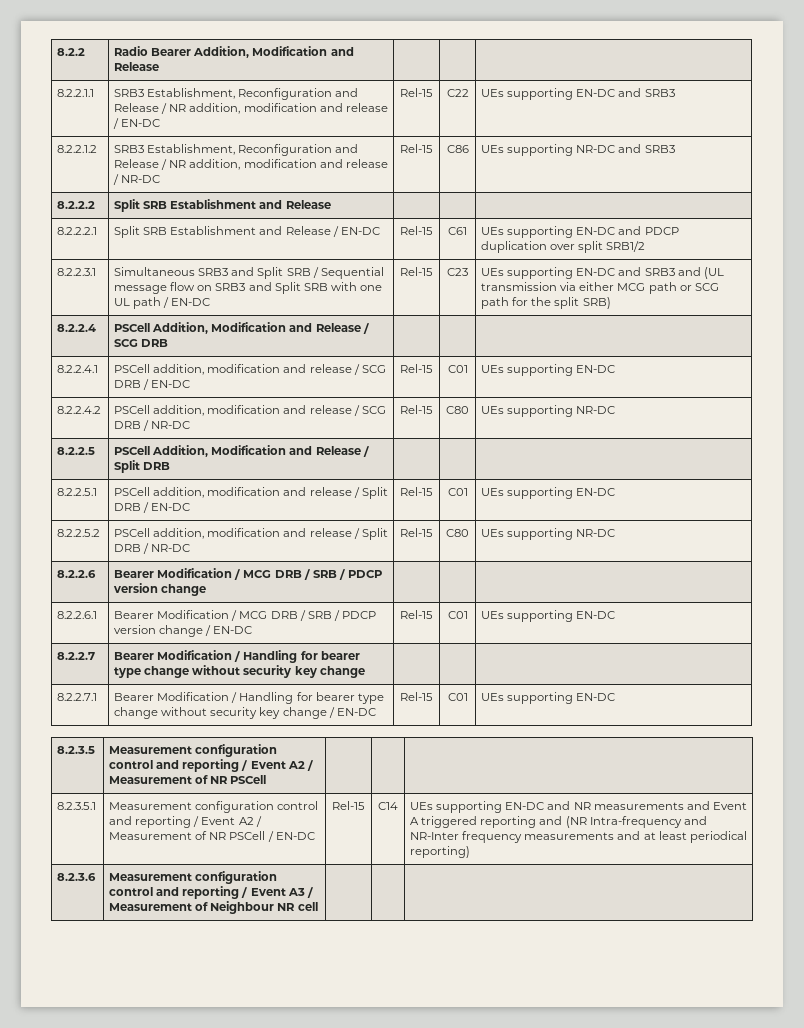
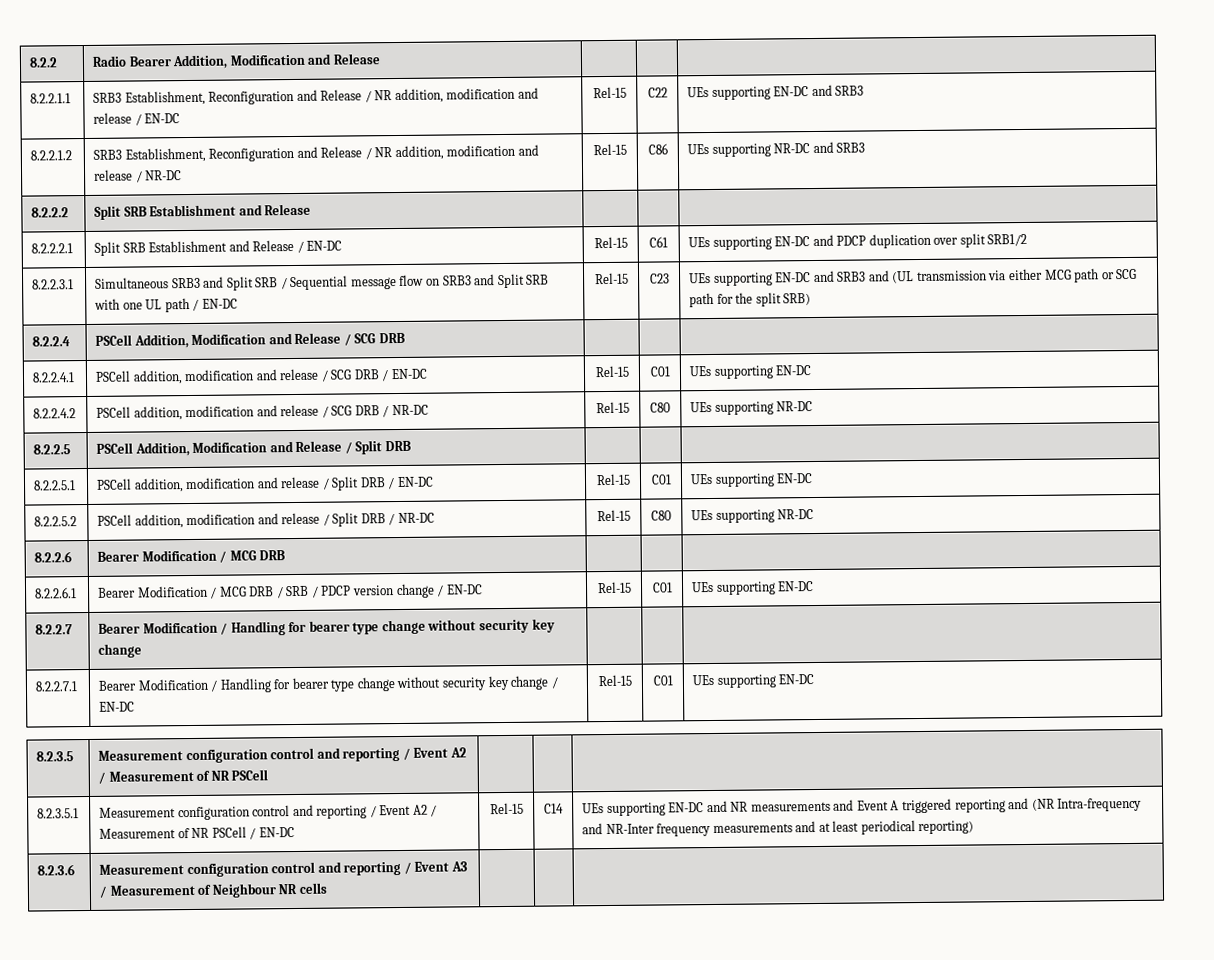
[303,569,382,580] [113,583,207,596] / SRB / PDCP version change -> (286, 555) none
[297,902,318,911] cell -> [298,882,327,894] cells

